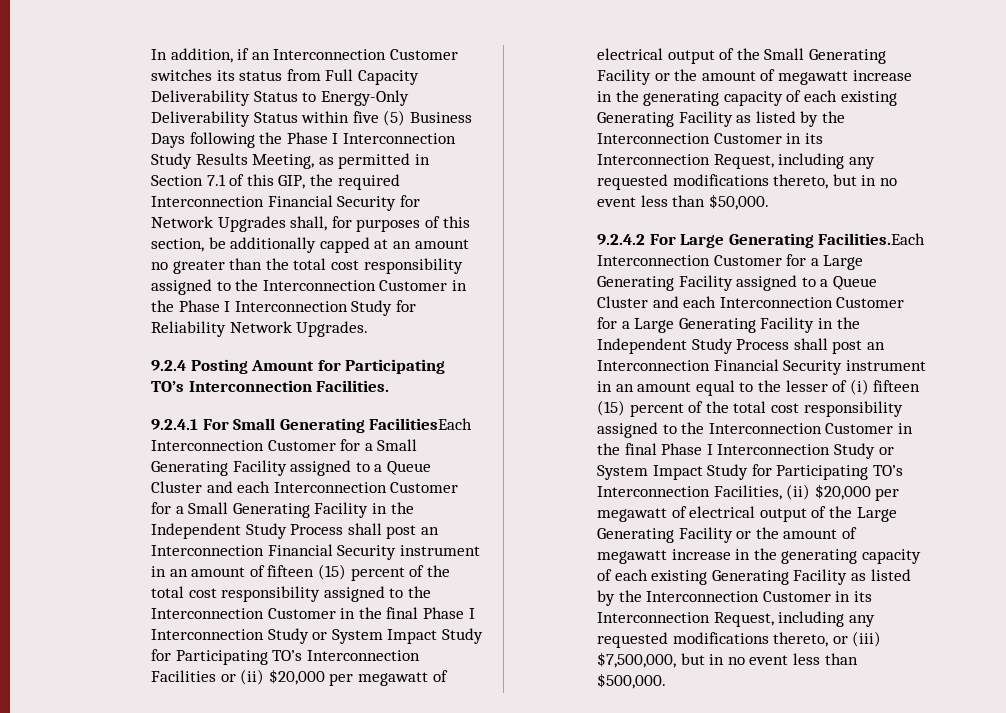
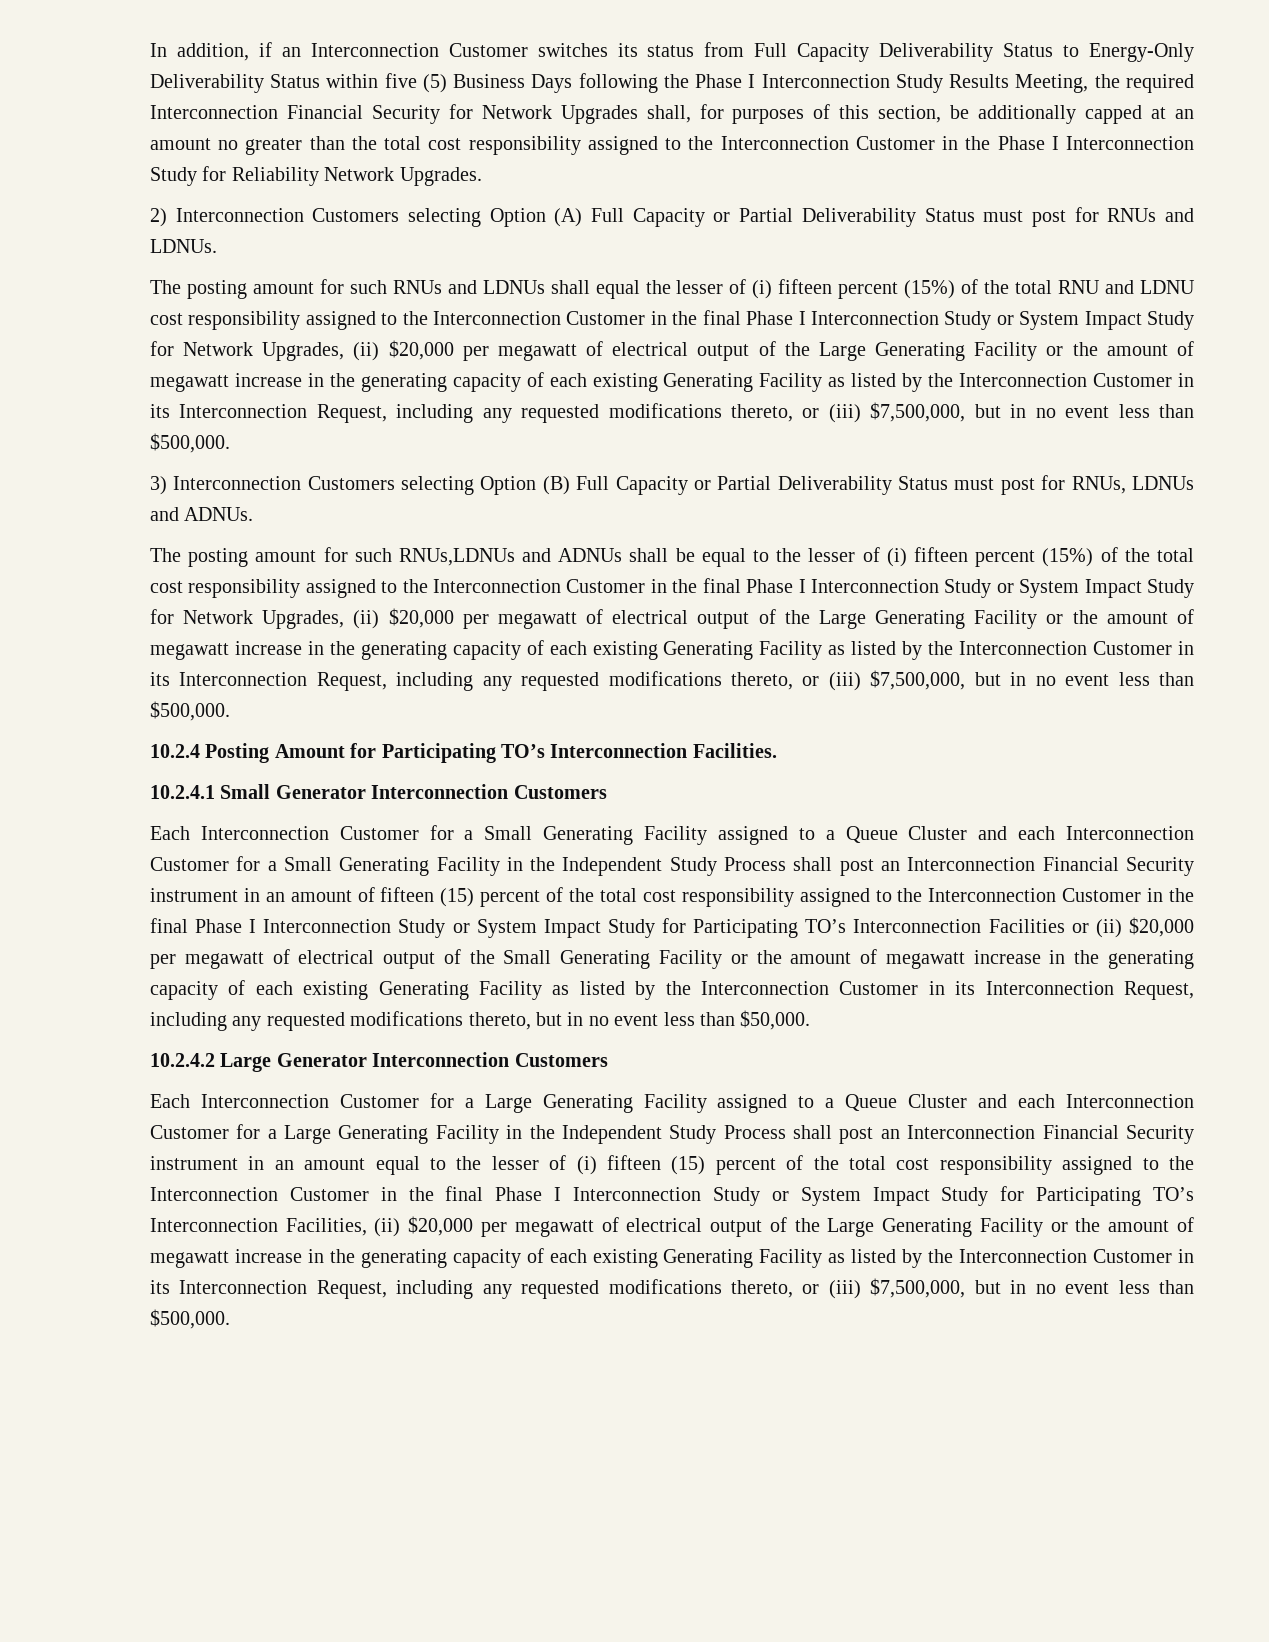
[318,153,431,169] [151,174,306,189] as permitted in Section 7.1 of this GIP, -> (1089, 83) none
[151,360,187,371] 9.2.4 -> [149,207,1194,227] [149,239,217,253] [149,279,1196,299] [149,310,1195,330] [149,340,1195,361] [149,372,1195,392] [149,402,1194,423] [149,433,230,453] [149,475,1195,495] [149,507,254,521] [149,547,1194,567] [149,578,1195,598] [149,608,1195,629] [149,640,1195,660] [149,670,1194,691] [149,701,230,721] [149,744,200,758] 2) Interconnection Customers selecting Option (A) Full Capacity or Partial Deliverability Status must post for RNUs and LDNUs. // The posting amount for such RNUs and LDNUs shall equal the lesser of (i) fifteen percent (15%) of the total RNU and LDNU cost responsibility assigned to the Interconnection Customer in the final Phase I Interconnection Study or System Impact Study for Network Upgrades, (ii) $20,000 per megawatt of electrical output of the Large Generating Facility or the amount of megawatt increase in the generating capacity of each existing Generating Facility as listed by the Interconnection Customer in its Interconnection Request, including any requested modifications thereto, or (iii) $7,500,000, but in no event less than $500,000. // 3) Interconnection Customers selecting Option (B) Full Capacity or Partial Deliverability Status must post for RNUs, LDNUs and ADNUs. // The posting amount for such RNUs,LDNUs and ADNUs shall be equal to the lesser of (i) fifteen percent (15%) of the total cost responsibility assigned to the Interconnection Customer in the final Phase I Interconnection Study or System Impact Study for Network Upgrades, (ii) $20,000 per megawatt of electrical output of the Large Generating Facility or the amount of megawatt increase in the generating capacity of each existing Generating Facility as listed by the Interconnection Customer in its Interconnection Request, including any requested modifications thereto, or (iii) $7,500,000, but in no event less than $500,000. // 10.2.4
[151,418,473,433] 9.2.4.1 For Small Generating FacilitiesEach -> [149,784,607,799] [149,826,190,840] 10.2.4.1 Small Generator Interconnection Customers // Each
[597,233,926,248] 9.2.4.2 For Large Generating Facilities.Each -> [149,1052,608,1072] [149,1094,190,1108] 10.2.4.2 Large Generator Interconnection Customers // Each

